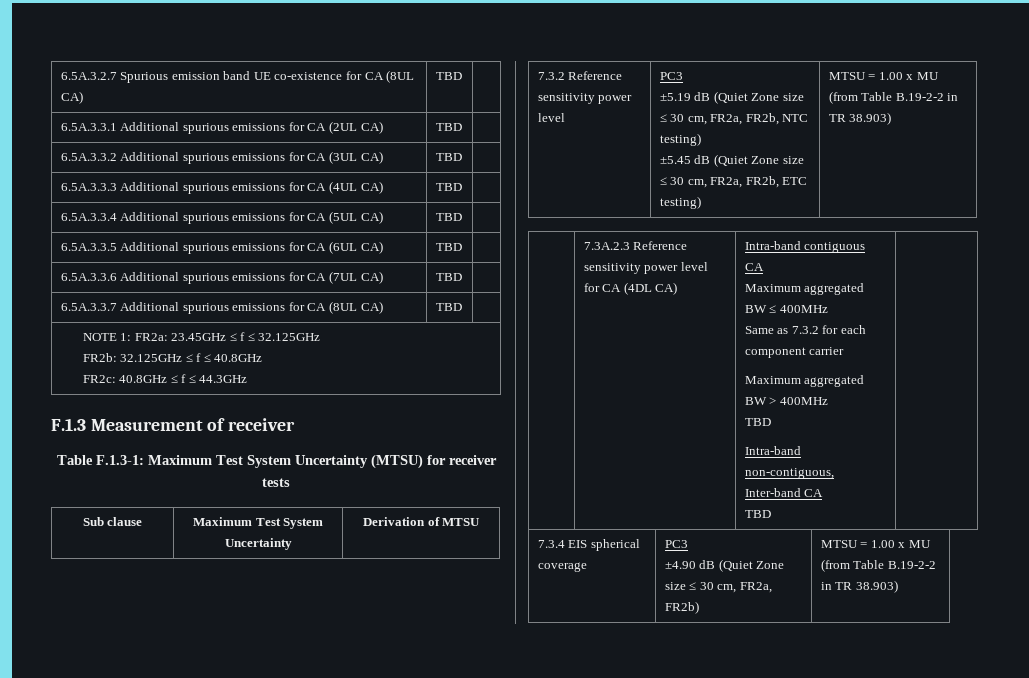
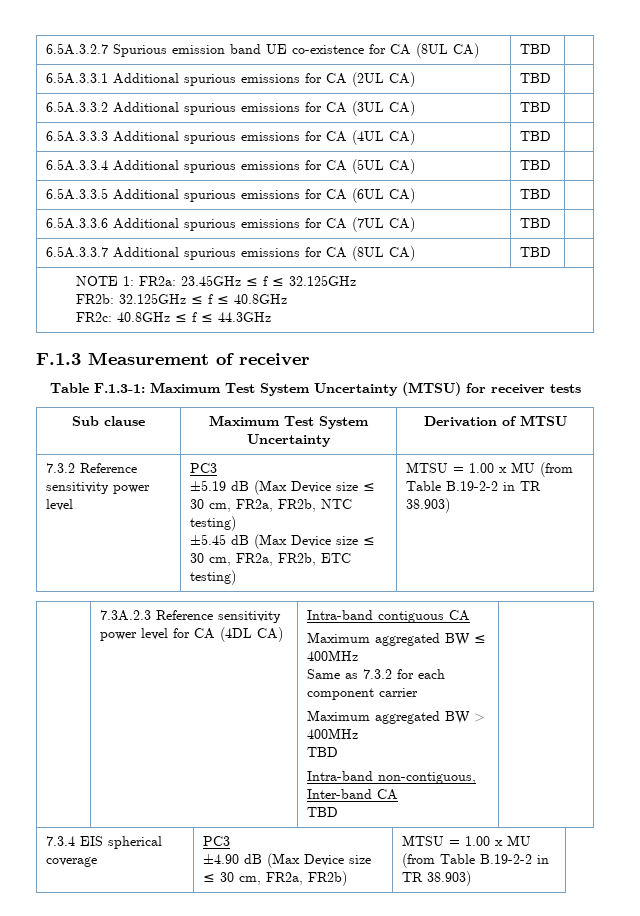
[713,91,780,104] (Quiet Zone -> [254,480,332,495] (Max Device
[713,154,780,167] (Quiet Zone -> [254,534,332,549] (Max Device
[718,559,785,572] (Quiet Zone -> [267,853,345,868] (Max Device

